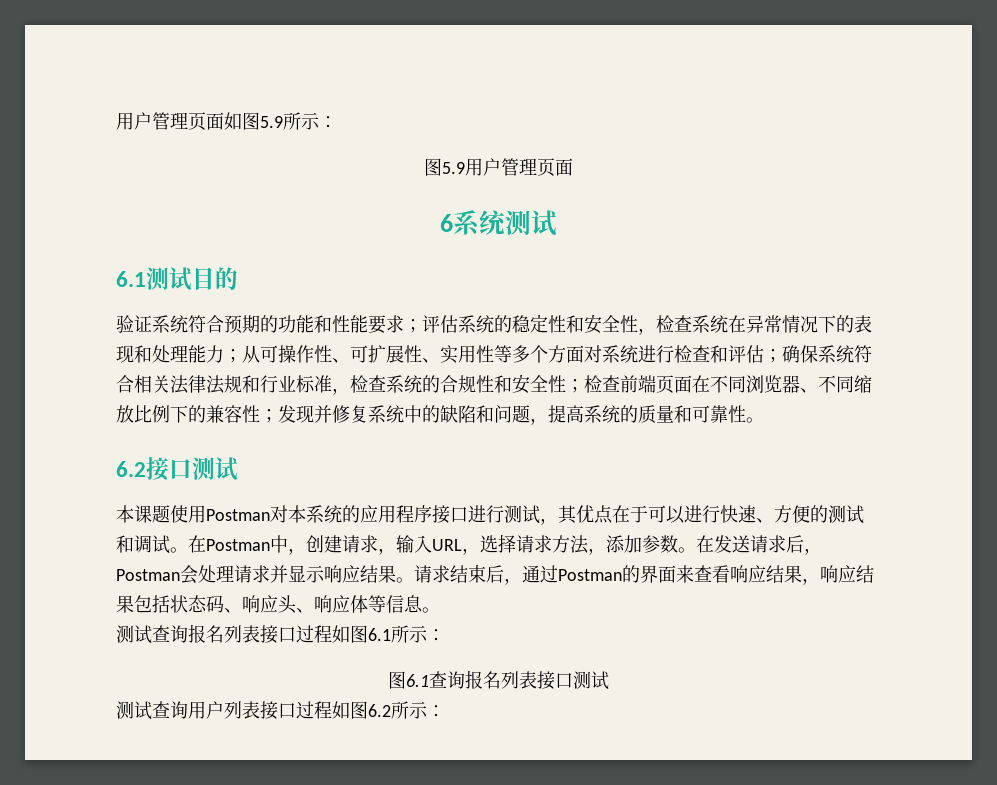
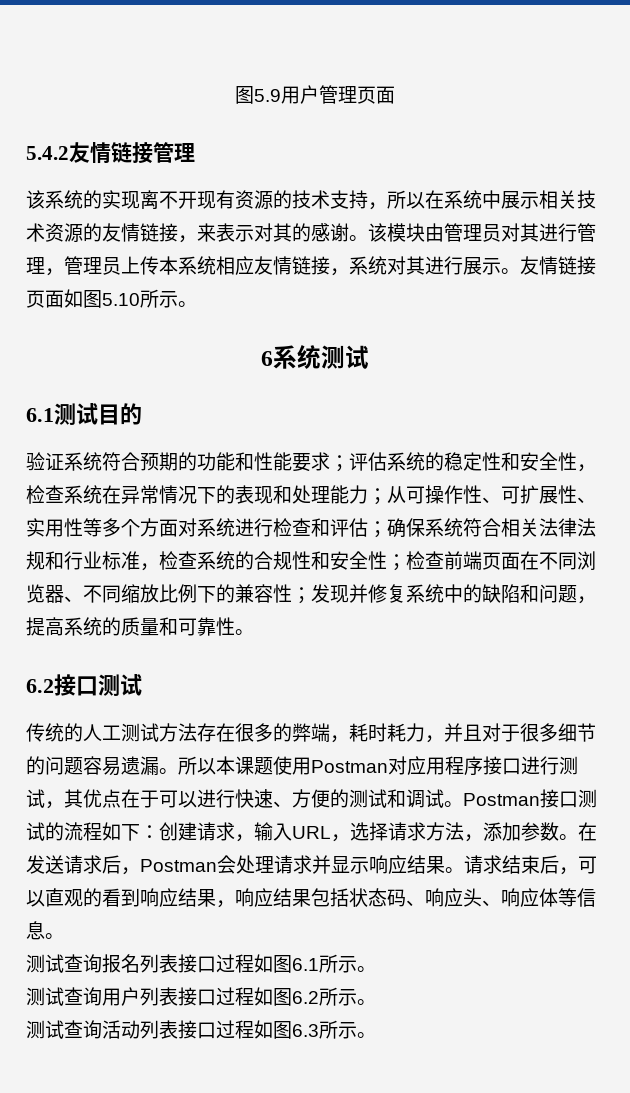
[116,112,337,131] 用户管理页面如图5.9所示： // -> (235, 95) none
(573, 167) none -> [26,142,195,164] [26,190,596,210] [26,223,596,243] [26,256,596,276] [26,289,197,308] // 5.4.2友情链接管理 // 该系统的实现离不开现有资源的技术支持，所以在系统中展示相关技术资源的友情链接，来表示对其的感谢。该模块由管理员对其进行管理，管理员上传本系统相应友情链接，系统对其进行展示。友情链接页面如图5.10所示。
(238, 469) none -> [26,723,596,743] [26,756,216,776] 传统的人工测试方法存在很多的弊端，耗时耗力，并且对于很多细节的问题容易遗漏。所以
[288,505,360,523] 本系统的 -> (407, 765) none
[188,535,306,555] 在Postman中， -> [463,789,597,808] [26,822,159,841] Postman接口测试的流程如下：
[522,565,730,583] 通过Postman的界面来查看 -> [578,856,597,874] [26,888,140,907] 可以直观的看到
[427,629,445,641] [388,670,609,690] ： // 图6.1查询报名列表接口测试 -> [357,966,376,972] 。
[427,705,445,717] ： -> [357,999,376,1005] [26,1020,376,1039] 。 // 测试查询活动列表接口过程如图6.3所示。

